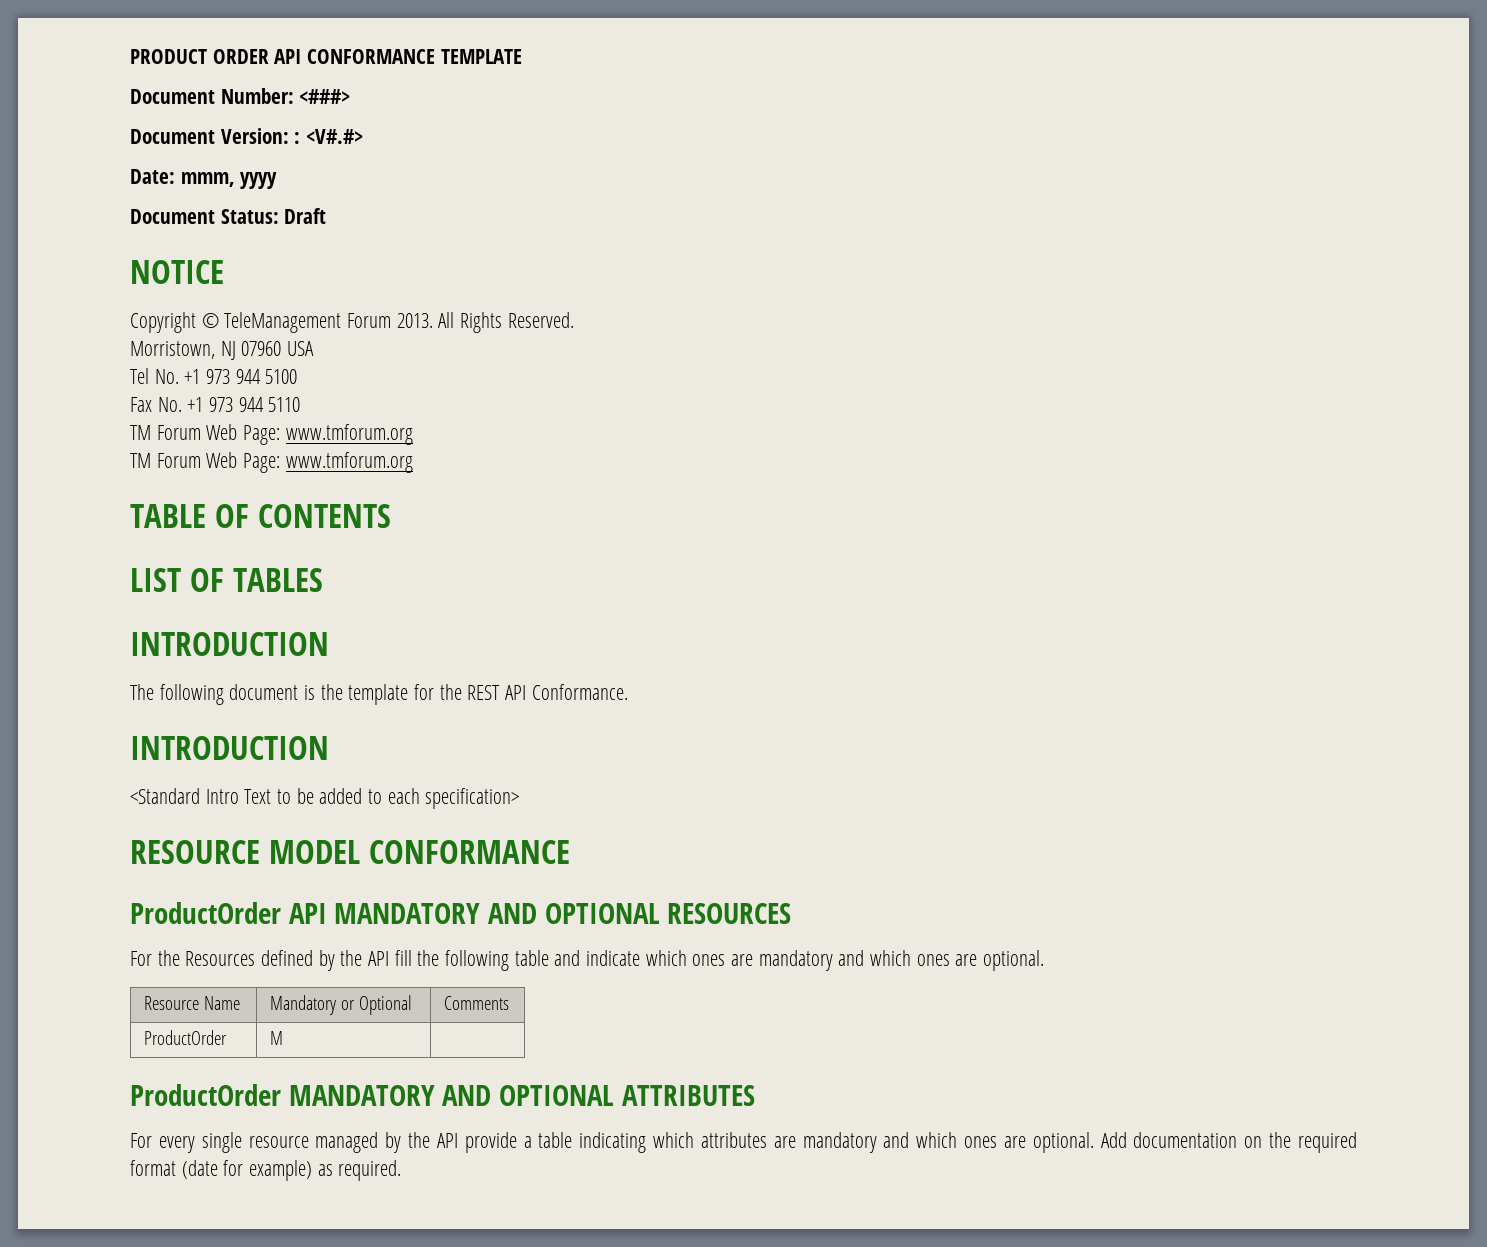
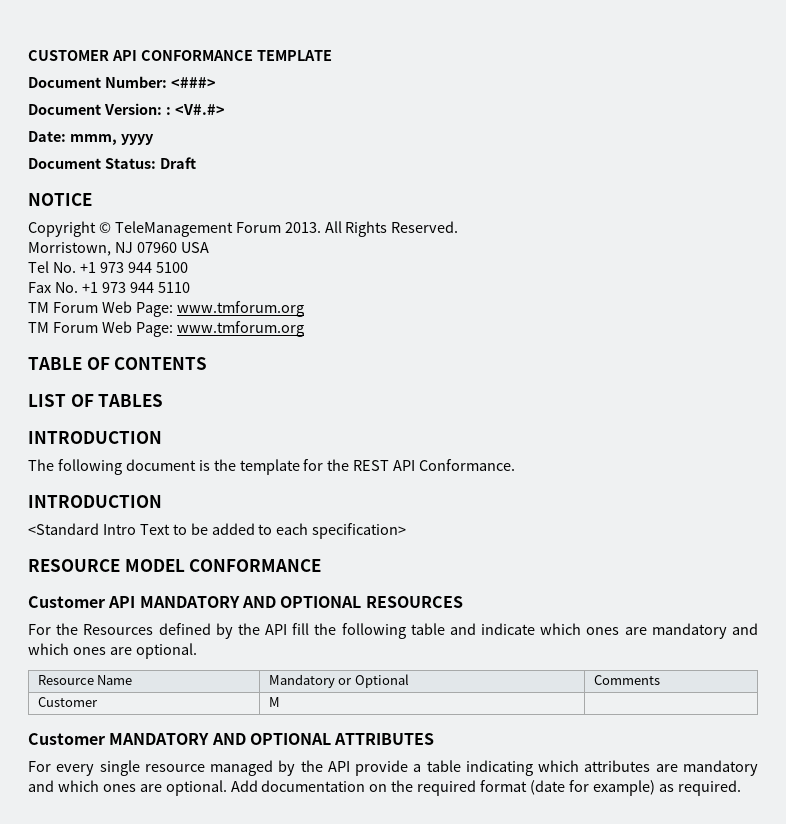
[130,49,269,64] PRODUCT ORDER -> [28,50,109,61] CUSTOMER
[130,902,281,924] ProductOrder -> [28,596,105,608] Customer
[143,1030,227,1045] ProductOrder -> [37,697,98,707] Customer
[130,1084,281,1106] ProductOrder -> [28,733,105,745] Customer

